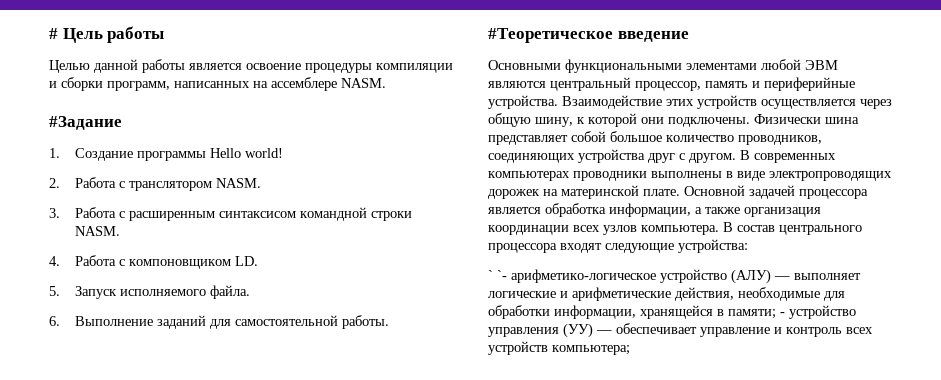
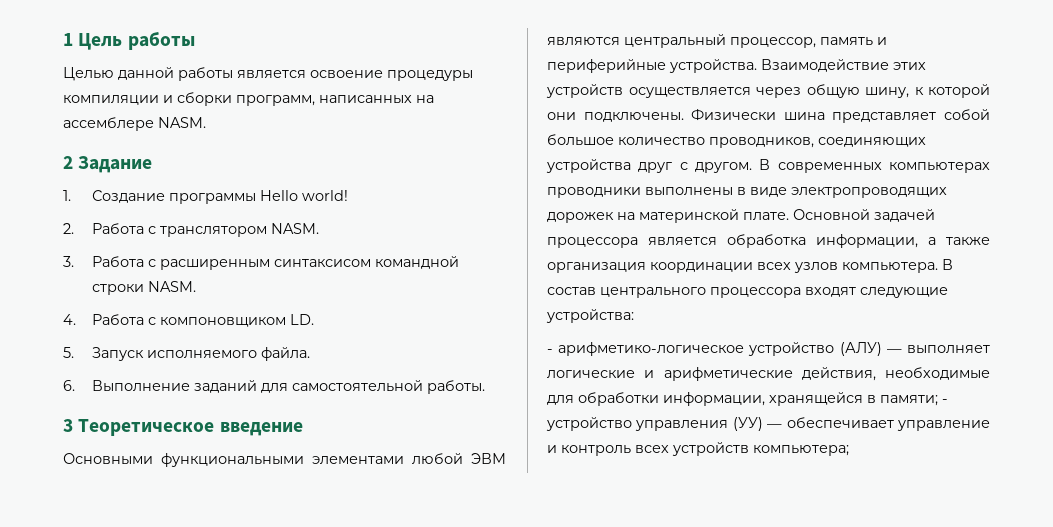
[49,28,58,39] # -> [63,33,73,46] 1
[49,116,122,130] #Задание -> [63,156,153,173] 2 Задание
[488,28,613,43] #Теоретическое -> [63,419,215,436] 3 Теоретическое
[488,270,507,280] ` `- -> [547,349,553,353] -

